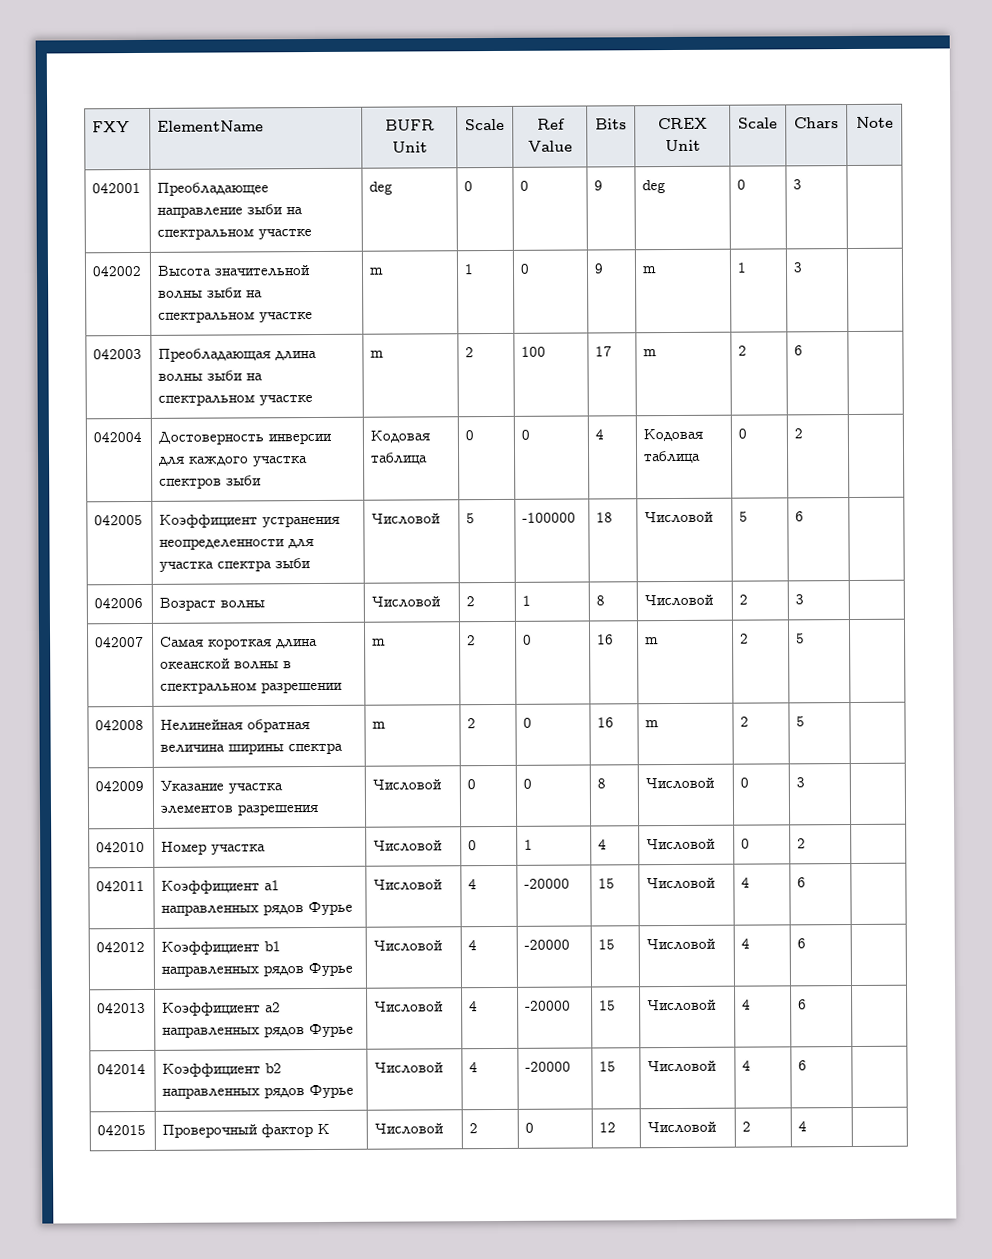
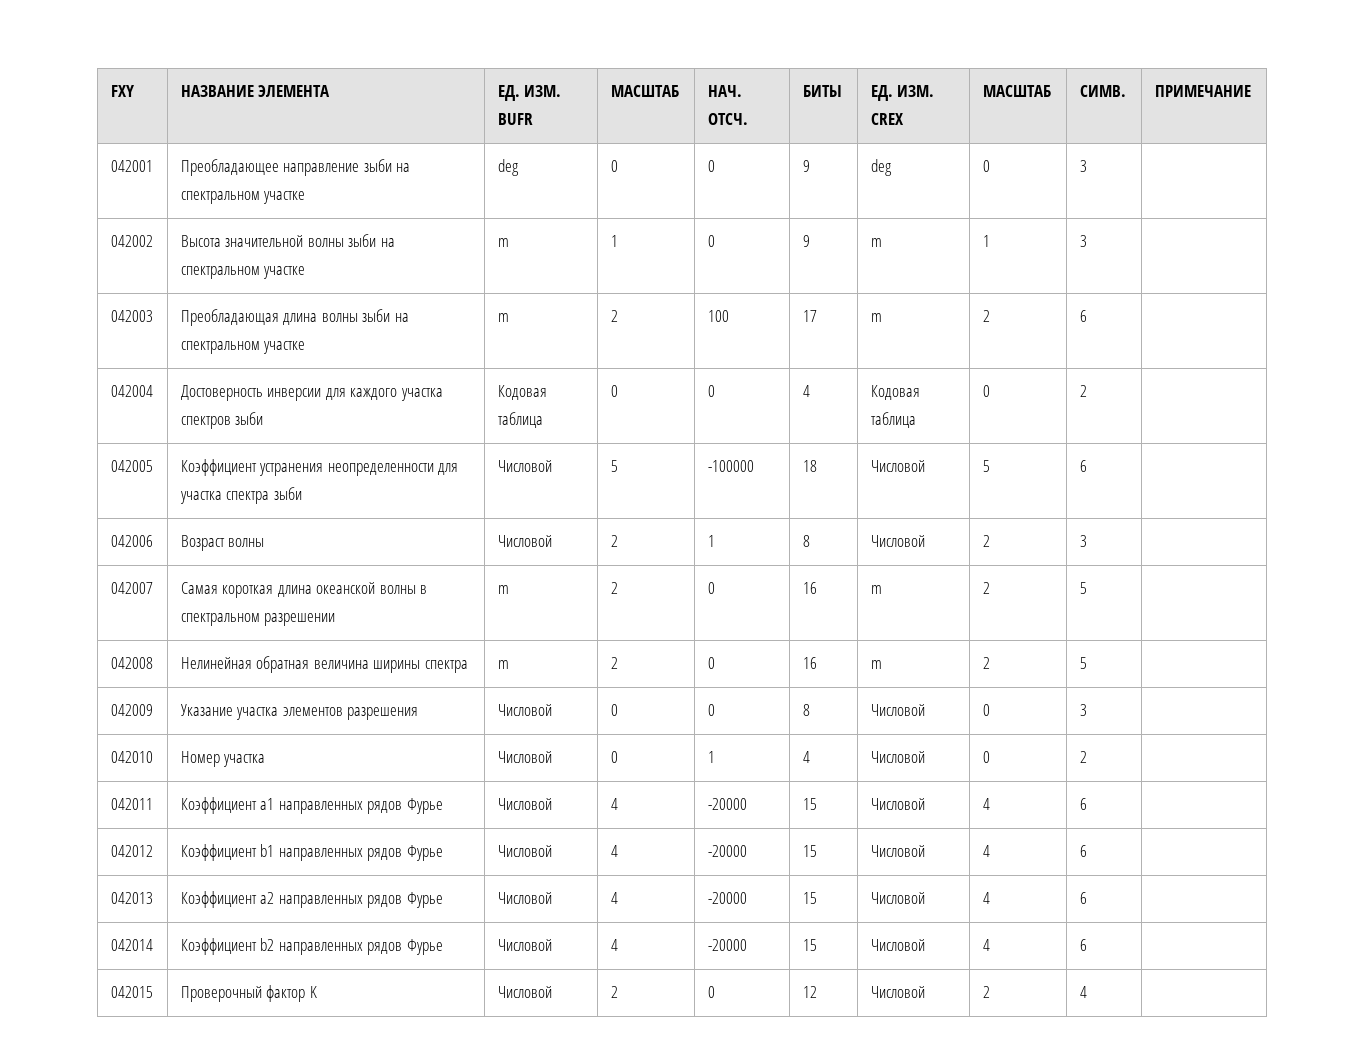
[157,120,265,132] [384,119,435,131] [391,141,428,153] [464,118,505,131] [536,118,566,130] [527,140,573,152] [595,118,627,130] [657,117,708,130] [664,139,701,152] [738,117,778,129] [794,117,839,129] [855,116,894,128] ElementName | BUFR Unit | Scale | Ref Value | Bits | CREX Unit | Scale | Chars | Note -> [180,85,331,97] [497,85,562,101] [497,113,533,125] [610,85,679,97] [707,85,742,97] [707,113,748,125] [802,85,842,97] [870,85,935,101] [870,113,904,125] [982,85,1051,97] [1079,85,1126,97] [1154,85,1251,97] НАЗВАНИЕ ЭЛЕМЕНТА | ЕД. ИЗМ. BUFR | МАСШТАБ | НАЧ. ОТСЧ. | БИТЫ | ЕД. ИЗМ. CREX | МАСШТАБ | СИМВ. | ПРИМЕЧАНИЕ

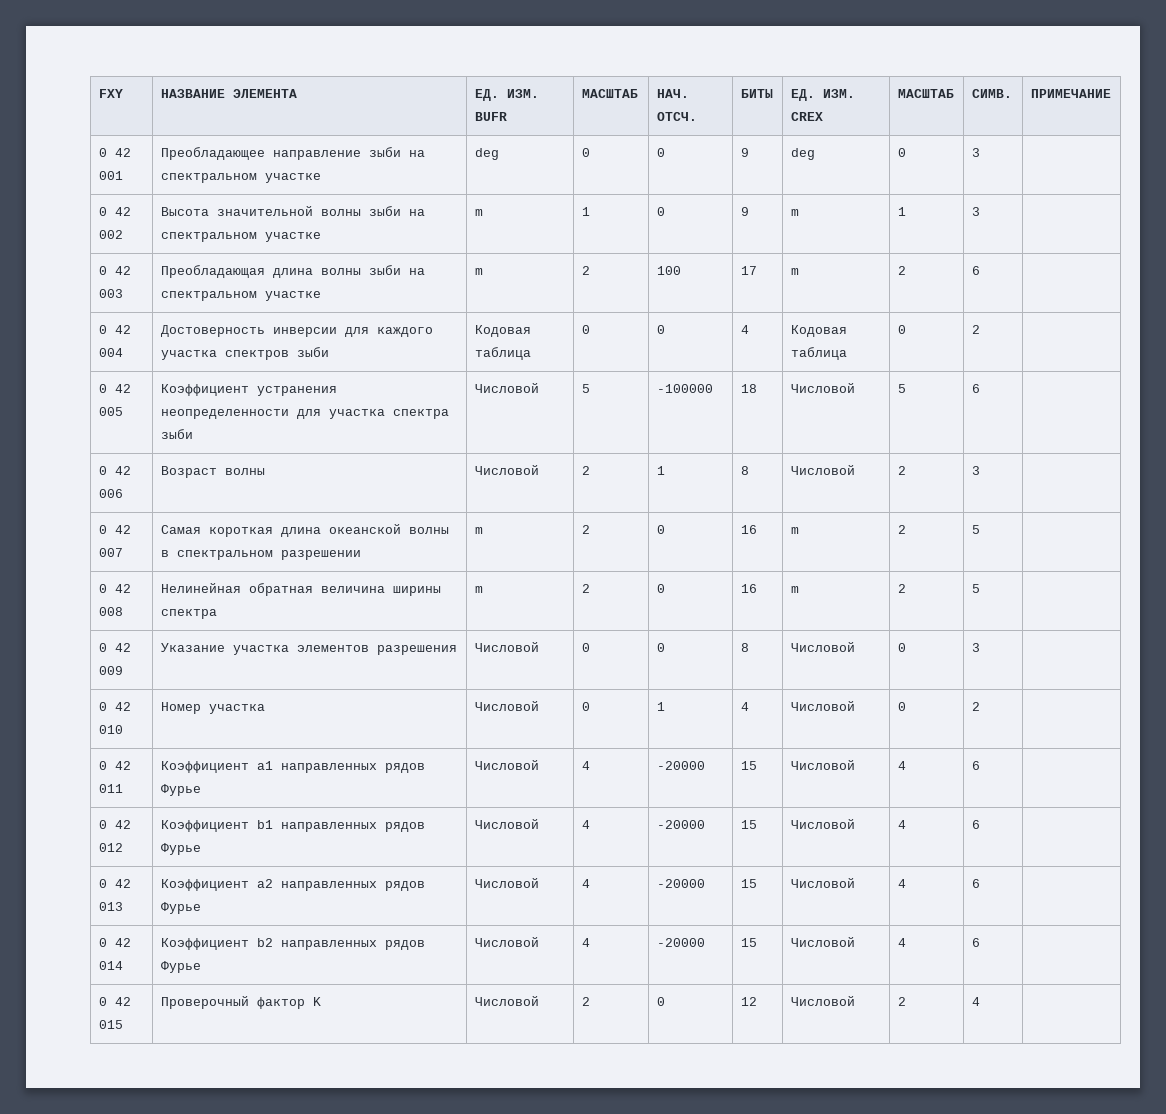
[110,160,153,172] 042001 -> [98,148,131,157] [98,171,123,180] 0 42 001
[110,235,153,247] 042002 -> [98,207,131,216] [98,230,123,239] 0 42 002
[110,310,153,322] 042003 -> [98,266,131,275] [98,289,123,298] 0 42 003
[110,385,153,397] 042004 -> [98,325,131,334] [98,348,123,357] 0 42 004
[110,460,153,472] 042005 -> [98,384,131,393] [98,407,123,416] 0 42 005
[110,535,153,547] 042006 -> [98,466,131,475] [98,489,123,498] 0 42 006
[110,582,153,594] 042007 -> [98,525,131,534] [98,548,123,557] 0 42 007
[110,657,153,669] 042008 -> [98,584,131,593] [98,607,123,616] 0 42 008
[110,704,153,716] 042009 -> [98,643,131,652] [98,666,123,675] 0 42 009
[110,751,153,763] 042010 -> [98,702,131,711] [98,725,123,734] 0 42 010
[110,798,153,810] 042011 -> [98,761,131,770] [98,784,123,793] 0 42 011
[110,845,153,857] 042012 -> [98,820,131,829] [98,843,123,852] 0 42 012
[110,892,153,904] 042013 -> [98,879,131,888] [98,902,123,911] 0 42 013
[110,939,153,951] 042014 -> [98,938,131,947] [98,961,123,970] 0 42 014
[110,986,153,998] 042015 -> [98,997,131,1006] [98,1020,123,1029] 0 42 015

